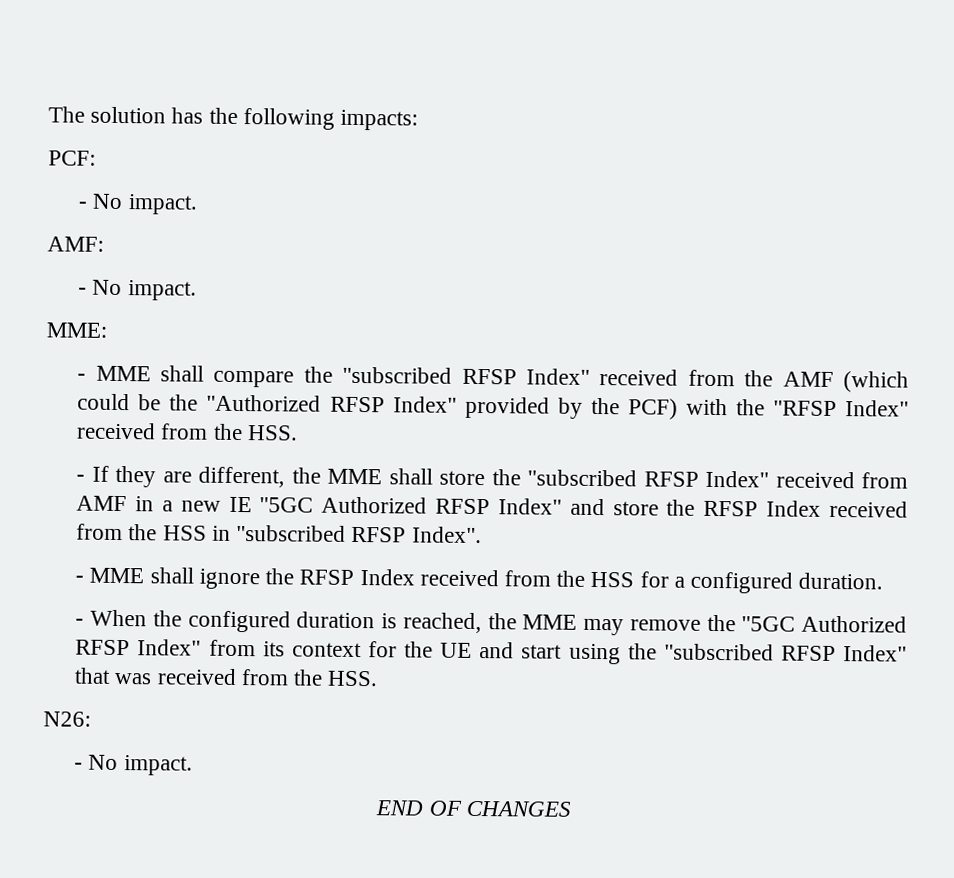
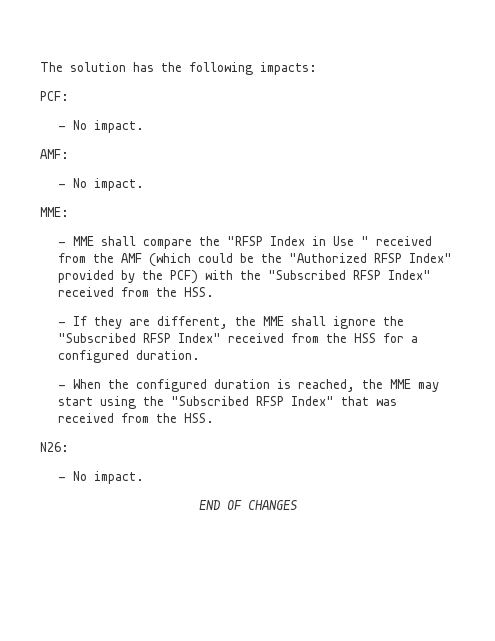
[342,366,591,385] "subscribed RFSP Index" -> [227,236,370,246] "RFSP Index in Use "
[772,400,837,417] "RFSP -> [268,270,382,280] "Subscribed RFSP
[439,469,909,489] [76,495,909,518] [76,523,482,544] [75,567,551,590] store the "subscribed RFSP Index" received from AMF in a new IE "5GC Authorized RFSP Index" and store the RFSP Index received from the HSS in "subscribed RFSP Index". // - MME shall ignore the RFSP Index received from -> [333,316,405,329] [58,333,320,343] ignore the "Subscribed RFSP Index" received from
[629,614,908,633] [75,639,515,659] remove the "5GC Authorized RFSP Index" from its context for the UE and -> (440, 387) none
[663,643,774,661] "subscribed -> [171,396,250,406] "Subscribed

